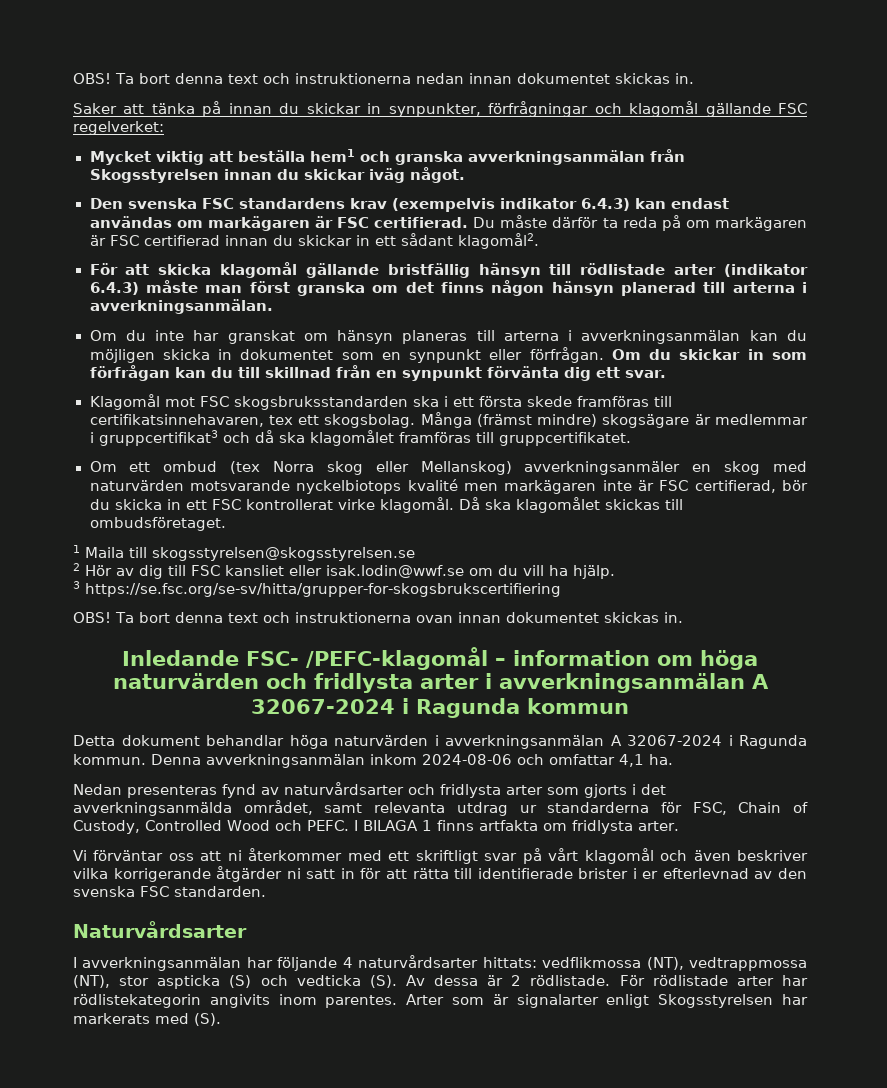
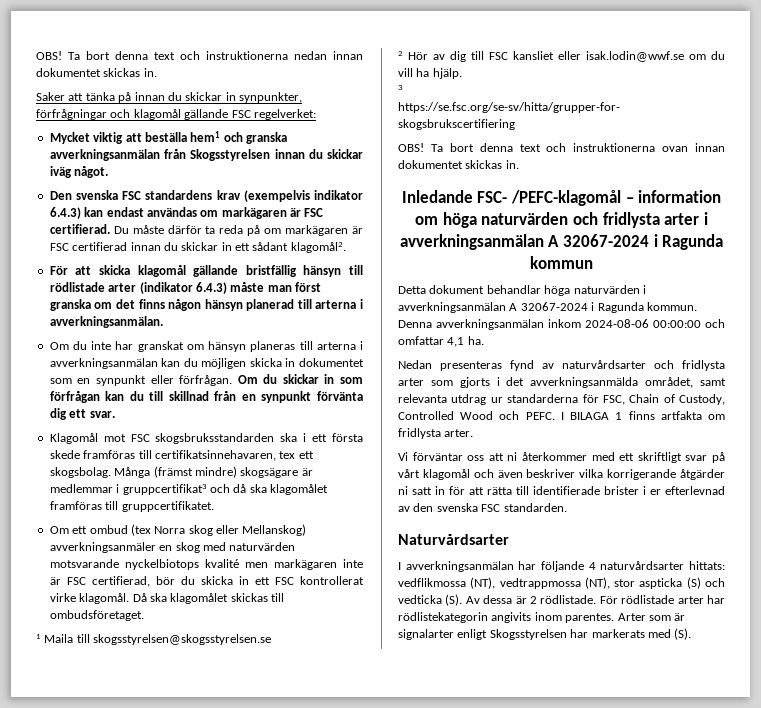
(512, 759) none -> [653,320,701,328] 00:00:00

